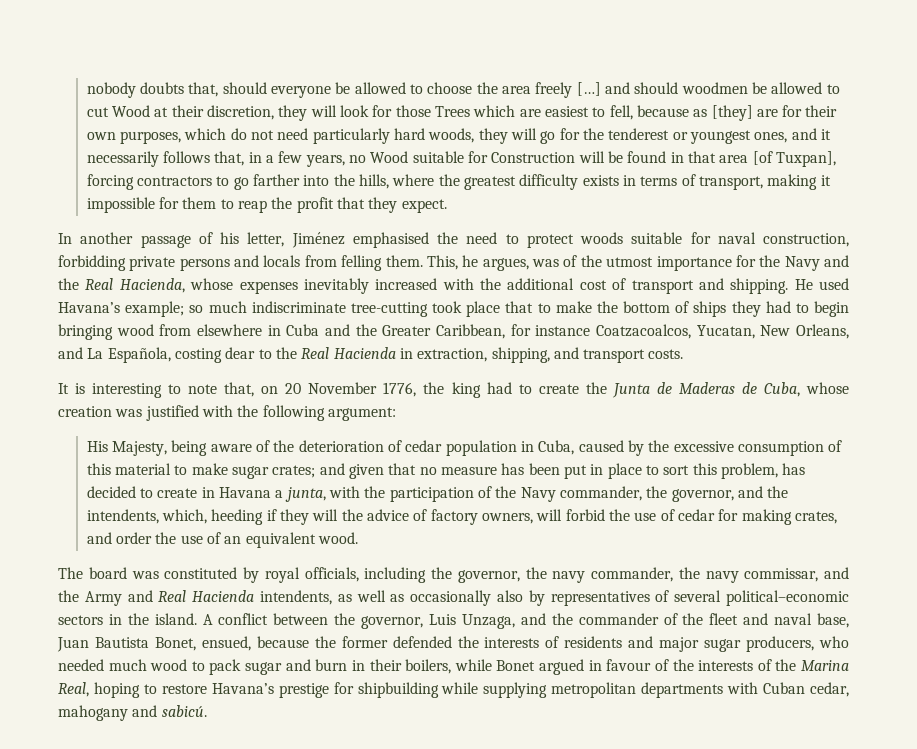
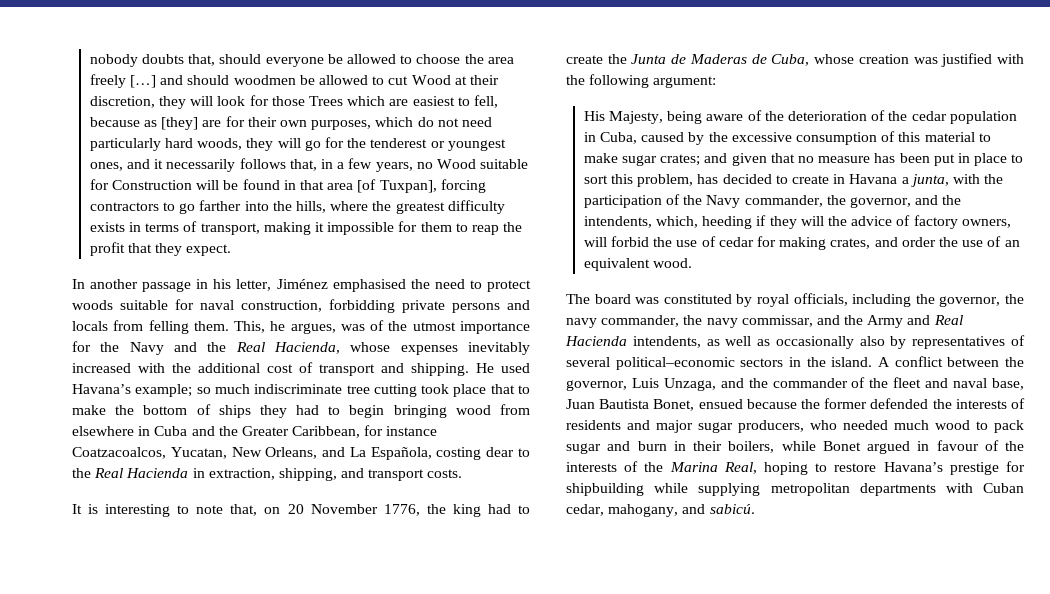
[198,232,213,244] of -> [196,279,209,289] in
[350,302,428,317] tree-cutting -> [346,384,417,397] tree cutting
(402, 446) none -> [888,111,908,121] the
[201,636,251,651] ensued, -> [698,399,743,409] ensued
[58,705,128,721] mahogany -> [608,504,679,517] mahogany,

